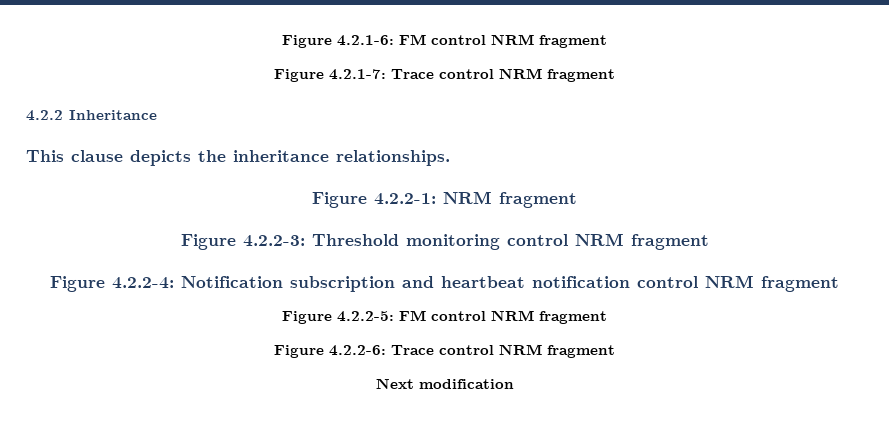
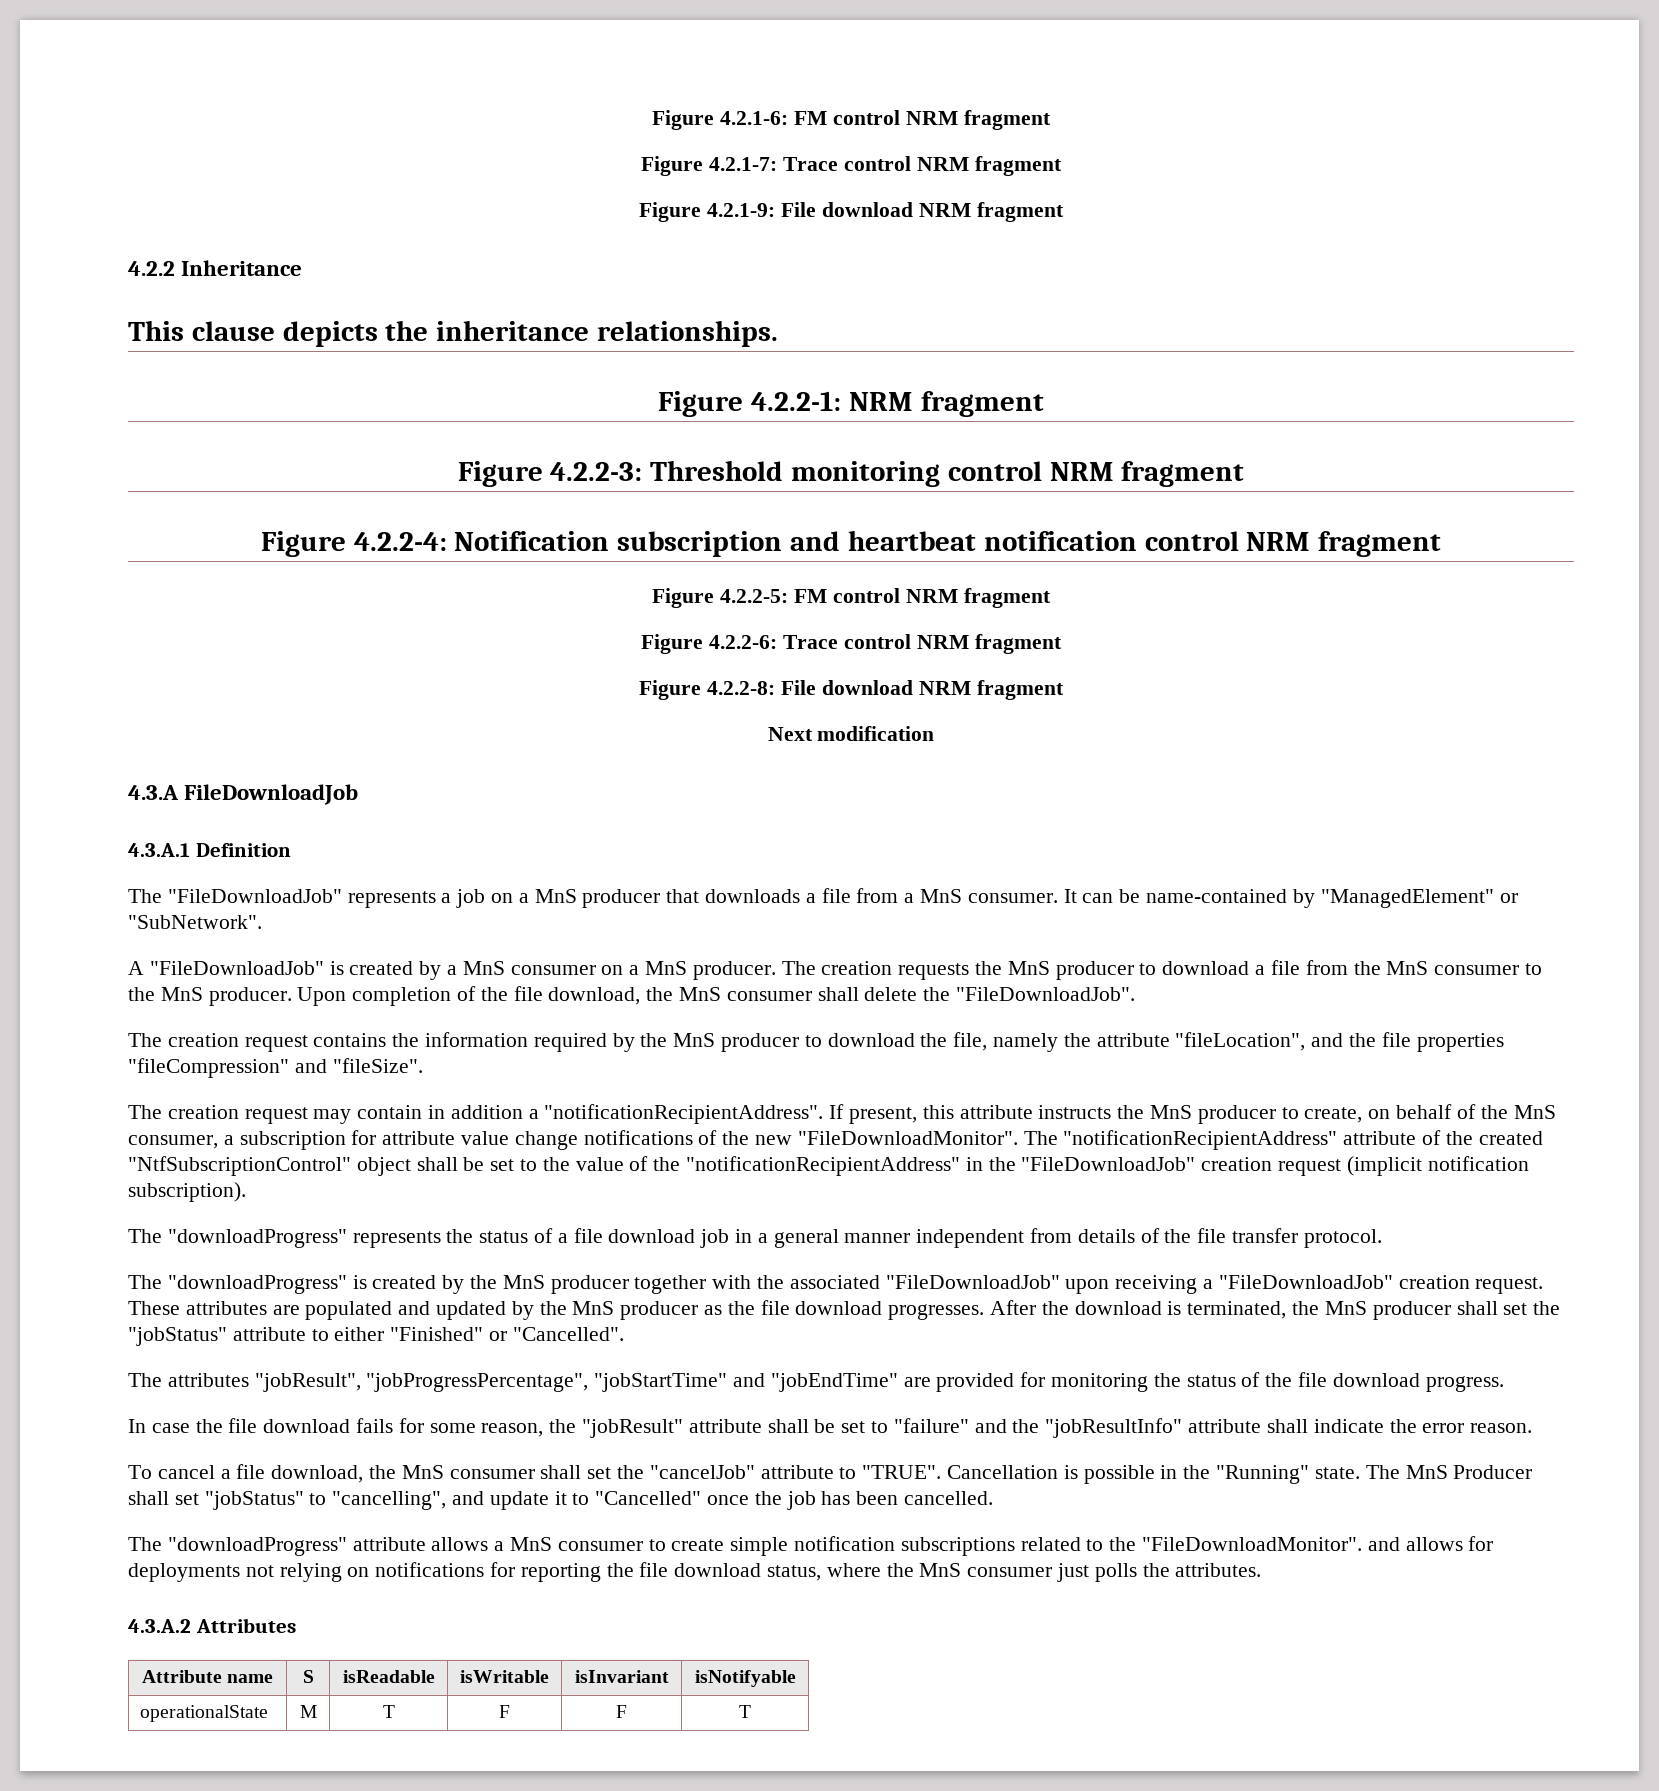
(615, 75) none -> [639,202,1064,222] // Figure 4.2.1-9: File download NRM fragment
[375,378,514,389] Next modification -> [639,680,1064,700] [767,726,935,741] [128,784,359,805] [128,843,291,857] [128,888,1518,908] [128,915,262,929] [128,960,1542,980] [128,986,1136,1006] [128,1032,1504,1052] [128,1058,423,1078] [128,1104,1556,1124] [128,1130,1543,1150] [128,1156,1529,1176] [128,1182,246,1202] [128,1228,1382,1248] [128,1275,1544,1294] [128,1300,1561,1320] [128,1327,624,1346] [128,1372,1504,1392] [128,1418,1533,1438] [128,1464,1533,1484] [128,1491,994,1510] [128,1536,1494,1556] [128,1562,1262,1582] [128,1618,296,1633] [141,1670,274,1683] [302,1670,314,1683] [342,1670,435,1683] [460,1670,549,1683] [574,1670,669,1683] [694,1670,796,1687] [140,1705,269,1722] [299,1705,317,1718] [382,1705,395,1718] [499,1705,510,1718] [616,1705,627,1718] [739,1705,751,1718] Figure 4.2.2-8: File download NRM fragment // Next modification // 4.3.A FileDownloadJob // 4.3.A.1 Definition // The "FileDownloadJob" represents a job on a MnS producer that downloads a file from a MnS consumer. It can be name-contained by "ManagedElement" or "SubNetwork". // A "FileDownloadJob" is created by a MnS consumer on a MnS producer. The creation requests the MnS producer to download a file from the MnS consumer to the MnS producer. Upon completion of the file download, the MnS consumer shall delete the "FileDownloadJob". // The creation request contains the information required by the MnS producer to download the file, namely the attribute "fileLocation", and the file properties "fileCompression" and "fileSize". // The creation request may contain in addition a "notificationRecipientAddress". If present, this attribute instructs the MnS producer to create, on behalf of the MnS consumer, a subscription for attribute value change notifications of the new "FileDownloadMonitor". The "notificationRecipientAddress" attribute of the created "NtfSubscriptionControl" object shall be set to the value of the "notificationRecipientAddress" in the "FileDownloadJob" creation request (implicit notification subscription). // The "downloadProgress" represents the status of a file download job in a general manner independent from details of the file transfer protocol. // The "downloadProgress" is created by the MnS producer together with the associated "FileDownloadJob" upon receiving a "FileDownloadJob" creation request. These attributes are populated and updated by the MnS producer as the file download progresses. After the download is terminated, the MnS producer shall set the "jobStatus" attribute to either "Finished" or "Cancelled". // The attributes "jobResult", "jobProgressPercentage", "jobStartTime" and "jobEndTime" are provided for monitoring the status of the file download progress. // In case the file download fails for some reason, the "jobResult" attribute shall be set to "failure" and the "jobResultInfo" attribute shall indicate the error reason. // To cancel a file download, the MnS consumer shall set the "cancelJob" attribute to "TRUE". Cancellation is possible in the "Running" state. The MnS Producer shall set "jobStatus" to "cancelling", and update it to "Cancelled" once the job has been cancelled. // The "downloadProgress" attribute allows a MnS consumer to create simple notification subscriptions related to the "FileDownloadMonitor". and allows for deployments not relying on notifications for reporting the file download status, where the MnS consumer just polls the attributes. // 4.3.A.2 Attributes // Attribute name | S | isReadable | isWritable | isInvariant | isNotifyable // operationalState | M | T | F | F | T

